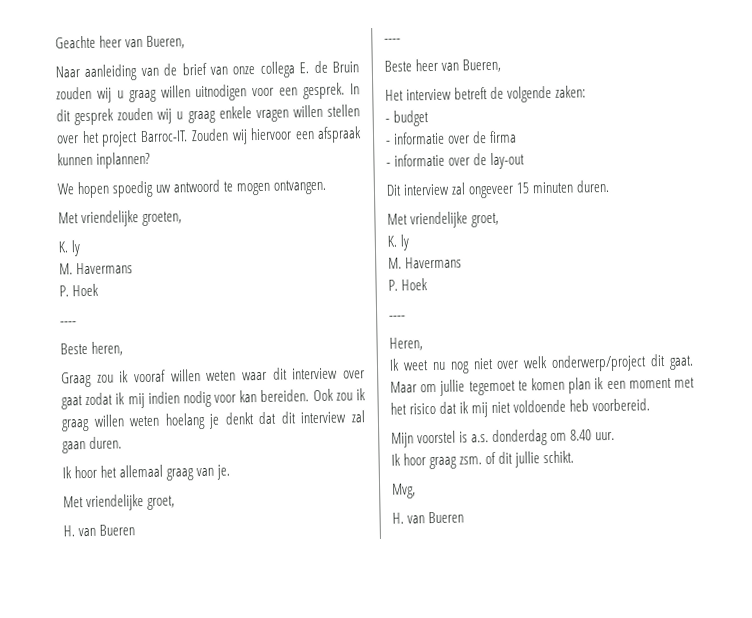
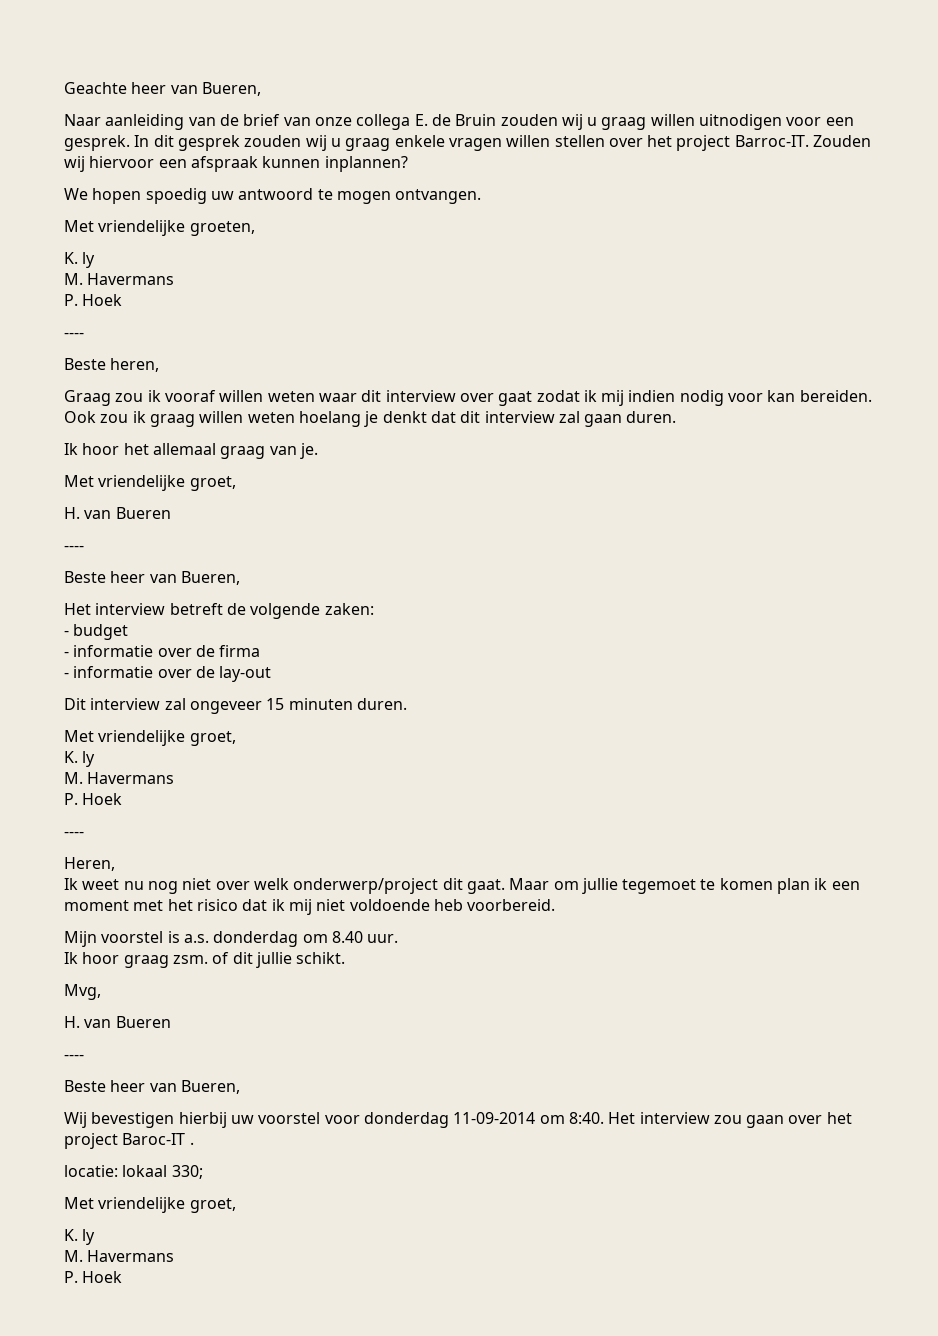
(465, 517) none -> [64,1054,84,1060] [64,1080,240,1094] [64,1112,852,1128] [64,1133,194,1149] [64,1165,203,1179] [64,1197,236,1213] [64,1229,96,1245] [64,1250,175,1262] [64,1271,123,1283] // ---- // Beste heer van Bueren, // Wij bevestigen hierbij uw voorstel voor donderdag 11-09-2014 om 8:40. Het interview zou gaan over het project Baroc-IT . // locatie: lokaal 330; // Met vriendelijke groet, // K. ly // M. Havermans // P. Hoek

